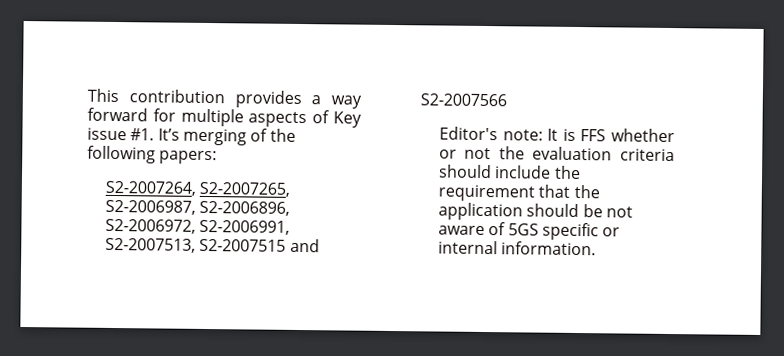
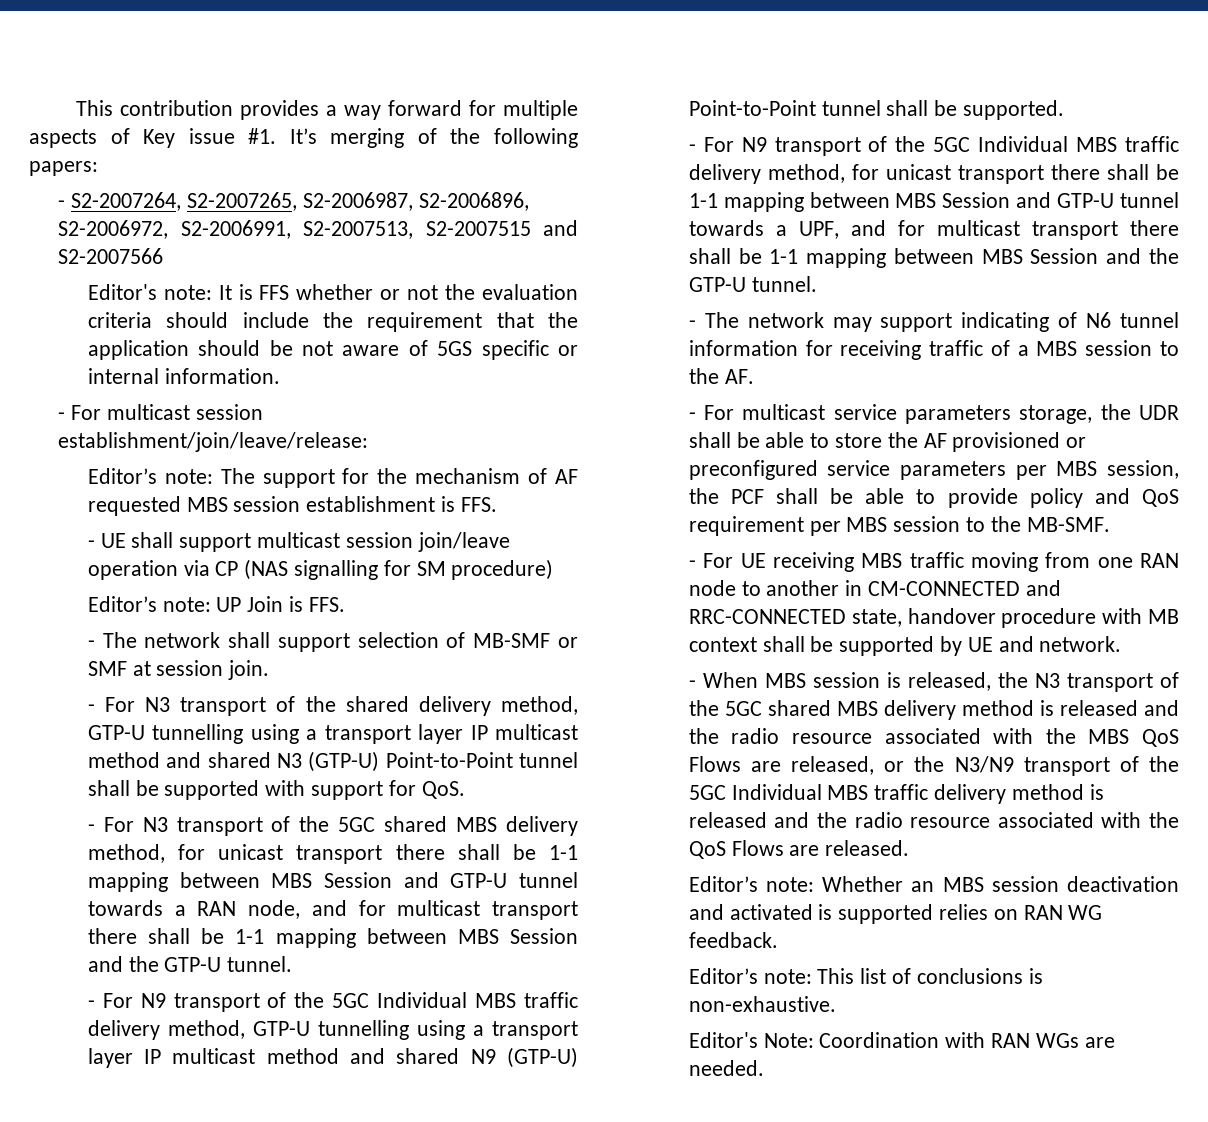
(218, 157) none -> [58,200,66,208] -
(597, 248) none -> [58,404,263,420] [58,432,369,452] [87,468,578,488] [87,496,497,516] [87,532,510,552] [87,559,554,580] [87,596,345,612] [87,632,578,652] [87,660,270,680] [87,696,578,716] [87,724,578,744] [87,751,578,772] [87,780,465,800] [87,816,578,836] [87,844,578,864] [87,872,578,892] [87,900,578,920] [87,928,578,948] [87,956,293,972] [87,992,578,1012] [87,1020,578,1040] [87,1047,578,1068] [688,100,1065,120] [688,136,1179,156] [688,164,1179,184] [688,192,1179,212] [688,220,1179,240] [688,248,1179,268] [688,276,817,292] [688,312,1179,332] [688,340,1179,360] [688,368,754,384] [688,404,1179,424] [688,432,1087,452] [688,460,1179,480] [688,488,1179,508] [688,516,1110,536] [688,552,1179,572] [688,580,1061,596] [688,608,1179,628] [688,636,1122,656] [688,672,1179,692] [688,700,1179,720] [688,728,1179,747] [688,756,1179,776] [688,784,1104,804] [688,812,1179,828] [688,840,910,859] [688,876,1179,892] [688,904,1103,924] [688,932,778,948] [688,968,1043,984] [688,996,836,1012] [688,1032,1115,1048] [688,1060,764,1076] // - For multicast session establishment/join/leave/release: // Editor’s note: The support for the mechanism of AF requested MBS session establishment is FFS. // - UE shall support multicast session join/leave operation via CP (NAS signalling for SM procedure) // Editor’s note: UP Join is FFS. // - The network shall support selection of MB-SMF or SMF at session join. // - For N3 transport of the shared delivery method, GTP-U tunnelling using a transport layer IP multicast method and shared N3 (GTP-U) Point-to-Point tunnel shall be supported with support for QoS. // - For N3 transport of the 5GC shared MBS delivery method, for unicast transport there shall be 1-1 mapping between MBS Session and GTP-U tunnel towards a RAN node, and for multicast transport there shall be 1-1 mapping between MBS Session and the GTP-U tunnel. // - For N9 transport of the 5GC Individual MBS traffic delivery method, GTP-U tunnelling using a transport layer IP multicast method and shared N9 (GTP-U) Point-to-Point tunnel shall be supported. // - For N9 transport of the 5GC Individual MBS traffic delivery method, for unicast transport there shall be 1-1 mapping between MBS Session and GTP-U tunnel towards a UPF, and for multicast transport there shall be 1-1 mapping between MBS Session and the GTP-U tunnel. // - The network may support indicating of N6 tunnel information for receiving traffic of a MBS session to the AF. // - For multicast service parameters storage, the UDR shall be able to store the AF provisioned or preconfigured service parameters per MBS session, the PCF shall be able to provide policy and QoS requirement per MBS session to the MB-SMF. // - For UE receiving MBS traffic moving from one RAN node to another in CM-CONNECTED and RRC-CONNECTED state, handover procedure with MB context shall be supported by UE and network. // - When MBS session is released, the N3 transport of the 5GC shared MBS delivery method is released and the radio resource associated with the MBS QoS Flows are released, or the N3/N9 transport of the 5GC Individual MBS traffic delivery method is released and the radio resource associated with the QoS Flows are released. // Editor’s note: Whether an MBS session deactivation and activated is supported relies on RAN WG feedback. // Editor’s note: This list of conclusions is non-exhaustive. // Editor's Note: Coordination with RAN WGs are needed.

